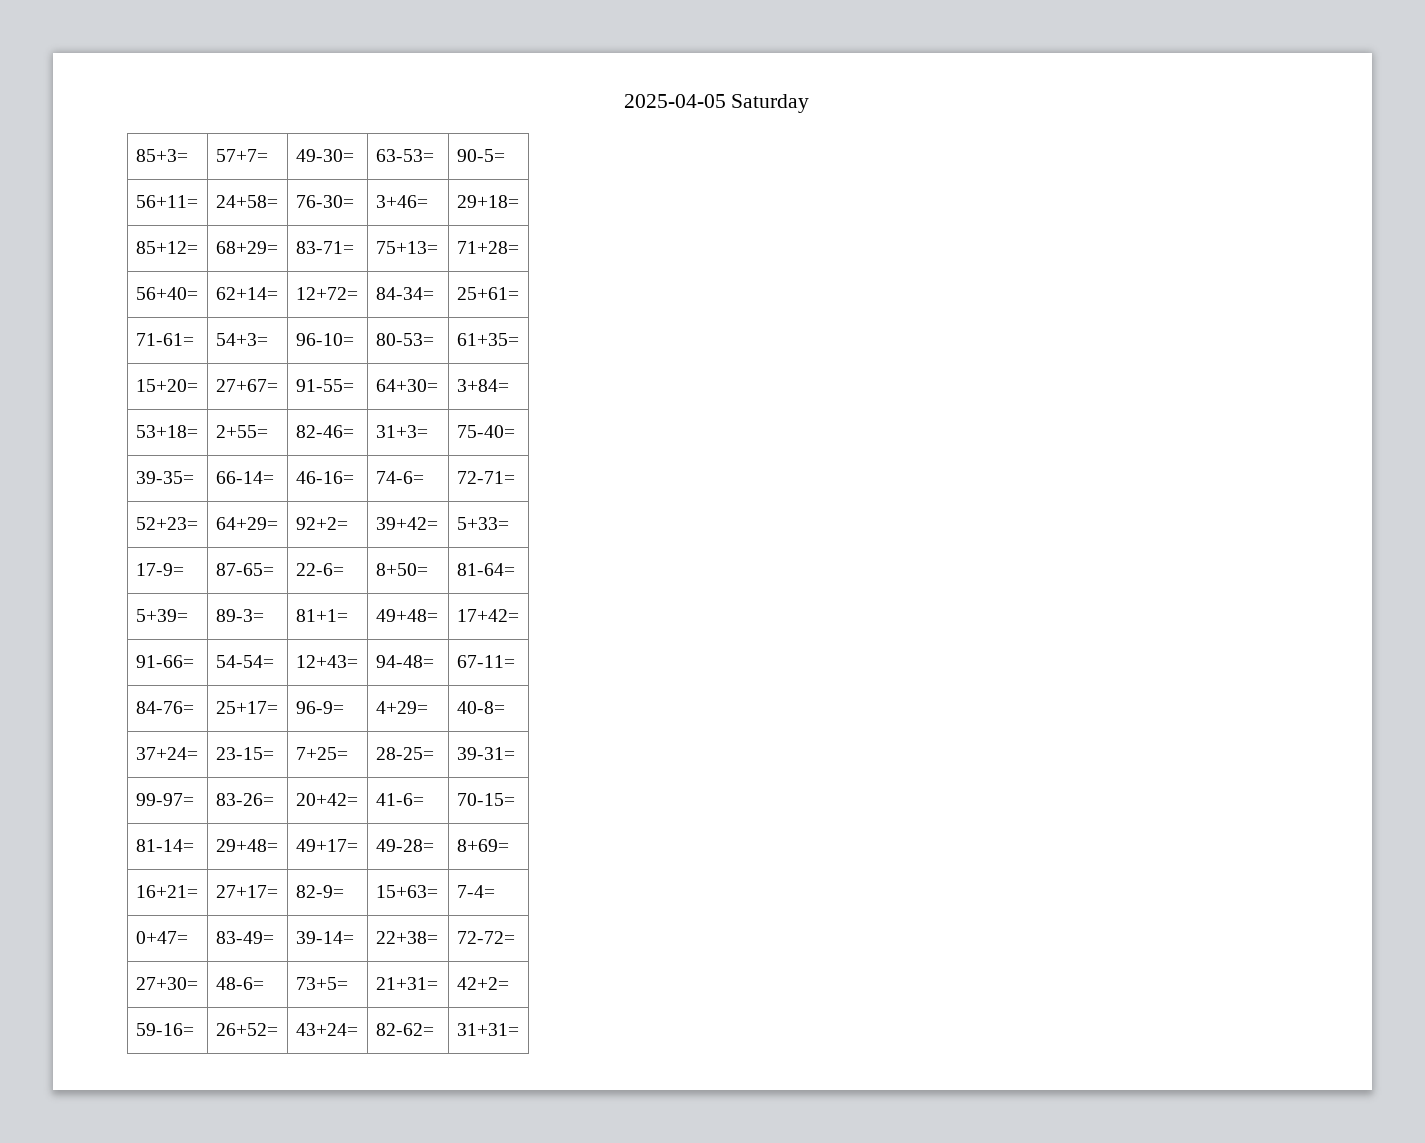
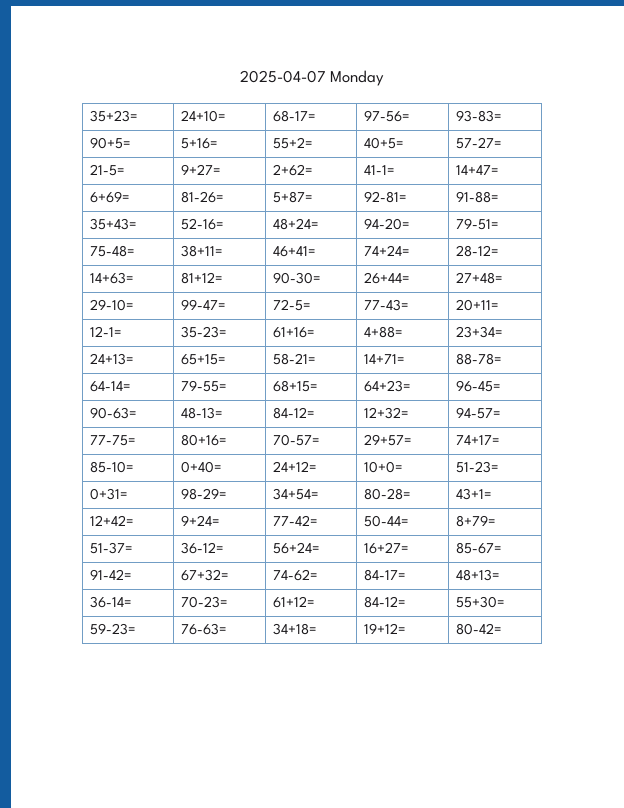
[623,94,810,113] [135,149,188,162] [215,149,268,162] [295,149,354,162] [375,149,434,162] [456,149,505,162] [135,195,198,208] [215,195,278,208] [295,195,354,208] [375,195,428,208] [456,195,519,208] [135,241,198,254] [215,241,278,254] [295,241,354,254] [375,241,438,254] [456,241,519,254] [135,287,198,300] [215,287,278,300] [295,287,358,300] [375,287,434,300] [456,287,519,300] [135,333,194,346] [215,333,268,346] [295,333,354,346] [375,333,434,346] [456,333,519,346] [135,379,198,392] [215,379,278,392] [295,379,354,392] [375,379,438,392] [456,379,509,392] [135,425,198,438] [215,425,268,438] [295,425,354,438] [375,425,428,438] [456,425,515,438] [135,471,194,484] [215,471,274,484] [295,471,354,484] [375,471,424,484] [456,471,515,484] [135,517,198,530] [215,517,278,530] [295,517,348,530] [375,517,438,530] [456,517,509,530] [135,563,184,576] [215,563,274,576] [295,563,344,576] [375,563,428,576] [456,563,515,576] [135,609,188,622] [215,609,264,622] [295,609,348,622] [375,609,438,622] [456,609,519,622] [135,655,194,668] [215,655,274,668] [295,655,358,668] [375,655,434,668] [456,655,515,668] [135,701,194,714] [215,701,278,714] [295,701,344,714] [375,701,428,714] [456,701,505,714] [135,747,198,760] [215,747,274,760] [295,747,348,760] [375,747,434,760] [456,747,515,760] [135,793,194,806] [215,793,274,806] [295,793,358,806] [375,793,424,806] [456,793,515,806] [135,839,194,852] [215,839,278,852] [295,839,358,852] [375,839,434,852] [456,839,509,852] [135,885,198,898] [215,885,278,898] [295,885,344,898] [375,885,438,898] [456,885,495,898] [135,931,188,944] [215,931,274,944] [295,931,354,944] [375,931,438,944] [456,931,515,944] [135,977,198,990] [215,977,264,990] [295,977,348,990] [375,977,438,990] [456,977,509,990] [135,1023,194,1036] [215,1023,278,1036] [295,1023,358,1036] [375,1023,434,1036] [456,1023,519,1036] 2025-04-05 Saturday // 85+3= | 57+7= | 49-30= | 63-53= | 90-5= // 56+11= | 24+58= | 76-30= | 3+46= | 29+18= // 85+12= | 68+29= | 83-71= | 75+13= | 71+28= // 56+40= | 62+14= | 12+72= | 84-34= | 25+61= // 71-61= | 54+3= | 96-10= | 80-53= | 61+35= // 15+20= | 27+67= | 91-55= | 64+30= | 3+84= // 53+18= | 2+55= | 82-46= | 31+3= | 75-40= // 39-35= | 66-14= | 46-16= | 74-6= | 72-71= // 52+23= | 64+29= | 92+2= | 39+42= | 5+33= // 17-9= | 87-65= | 22-6= | 8+50= | 81-64= // 5+39= | 89-3= | 81+1= | 49+48= | 17+42= // 91-66= | 54-54= | 12+43= | 94-48= | 67-11= // 84-76= | 25+17= | 96-9= | 4+29= | 40-8= // 37+24= | 23-15= | 7+25= | 28-25= | 39-31= // 99-97= | 83-26= | 20+42= | 41-6= | 70-15= // 81-14= | 29+48= | 49+17= | 49-28= | 8+69= // 16+21= | 27+17= | 82-9= | 15+63= | 7-4= // 0+47= | 83-49= | 39-14= | 22+38= | 72-72= // 27+30= | 48-6= | 73+5= | 21+31= | 42+2= // 59-16= | 26+52= | 43+24= | 82-62= | 31+31= -> [239,70,385,86] [89,110,138,122] [180,110,226,122] [272,110,316,122] [363,110,410,122] [455,110,502,122] [89,137,131,149] [180,138,218,149] [272,137,313,149] [363,137,404,149] [455,137,502,149] [89,164,125,176] [180,164,221,175] [272,164,313,176] [363,165,395,175] [455,165,499,175] [89,191,130,203] [180,191,224,203] [272,191,313,203] [363,191,407,203] [455,191,499,203] [89,218,137,230] [180,218,224,230] [272,218,319,230] [363,218,410,230] [455,218,499,230] [89,245,135,257] [180,245,223,257] [272,246,316,257] [363,245,410,256] [455,245,499,257] [89,272,134,284] [180,272,223,284] [272,272,321,284] [363,272,410,284] [455,272,503,284] [89,299,134,311] [180,299,226,310] [272,299,311,311] [363,299,409,311] [455,299,499,311] [89,326,122,337] [180,326,227,338] [272,327,315,338] [363,326,403,338] [455,326,503,338] [89,353,134,365] [180,354,226,365] [272,353,316,365] [363,354,405,364] [455,353,502,365] [89,381,131,392] [180,380,227,392] [272,380,318,392] [363,380,411,392] [455,380,501,392] [89,407,137,419] [180,407,223,419] [272,407,315,419] [363,407,409,419] [455,407,501,419] [89,435,136,446] [180,434,227,446] [272,434,320,446] [363,434,412,446] [455,435,500,445] [89,461,134,473] [180,461,222,473] [272,461,317,472] [363,461,403,473] [455,461,499,473] [89,488,128,500] [180,488,227,500] [272,488,319,500] [363,488,411,500] [455,488,492,500] [89,515,134,526] [180,515,220,526] [272,515,318,526] [363,515,409,527] [455,515,496,527] [89,542,133,554] [180,542,224,554] [272,542,320,554] [363,542,409,554] [455,542,502,554] [89,569,132,580] [180,569,229,581] [272,569,318,581] [363,569,406,581] [455,569,500,581] [89,596,132,608] [180,596,228,608] [272,596,315,608] [363,596,406,608] [455,596,505,608] [89,623,136,635] [180,623,227,635] [272,623,317,635] [363,623,406,634] [455,623,502,635] 2025-04-07 Monday // 35+23= | 24+10= | 68-17= | 97-56= | 93-83= // 90+5= | 5+16= | 55+2= | 40+5= | 57-27= // 21-5= | 9+27= | 2+62= | 41-1= | 14+47= // 6+69= | 81-26= | 5+87= | 92-81= | 91-88= // 35+43= | 52-16= | 48+24= | 94-20= | 79-51= // 75-48= | 38+11= | 46+41= | 74+24= | 28-12= // 14+63= | 81+12= | 90-30= | 26+44= | 27+48= // 29-10= | 99-47= | 72-5= | 77-43= | 20+11= // 12-1= | 35-23= | 61+16= | 4+88= | 23+34= // 24+13= | 65+15= | 58-21= | 14+71= | 88-78= // 64-14= | 79-55= | 68+15= | 64+23= | 96-45= // 90-63= | 48-13= | 84-12= | 12+32= | 94-57= // 77-75= | 80+16= | 70-57= | 29+57= | 74+17= // 85-10= | 0+40= | 24+12= | 10+0= | 51-23= // 0+31= | 98-29= | 34+54= | 80-28= | 43+1= // 12+42= | 9+24= | 77-42= | 50-44= | 8+79= // 51-37= | 36-12= | 56+24= | 16+27= | 85-67= // 91-42= | 67+32= | 74-62= | 84-17= | 48+13= // 36-14= | 70-23= | 61+12= | 84-12= | 55+30= // 59-23= | 76-63= | 34+18= | 19+12= | 80-42=

